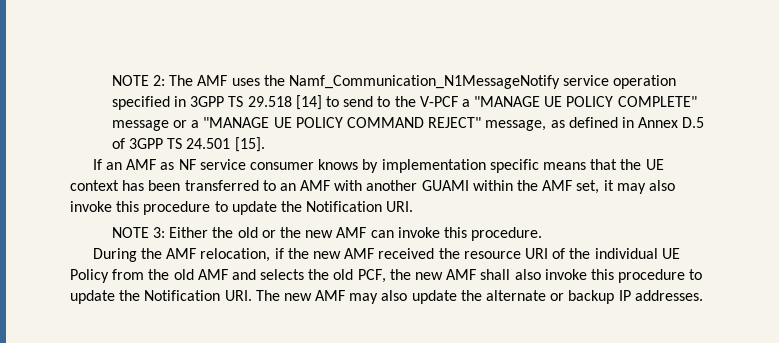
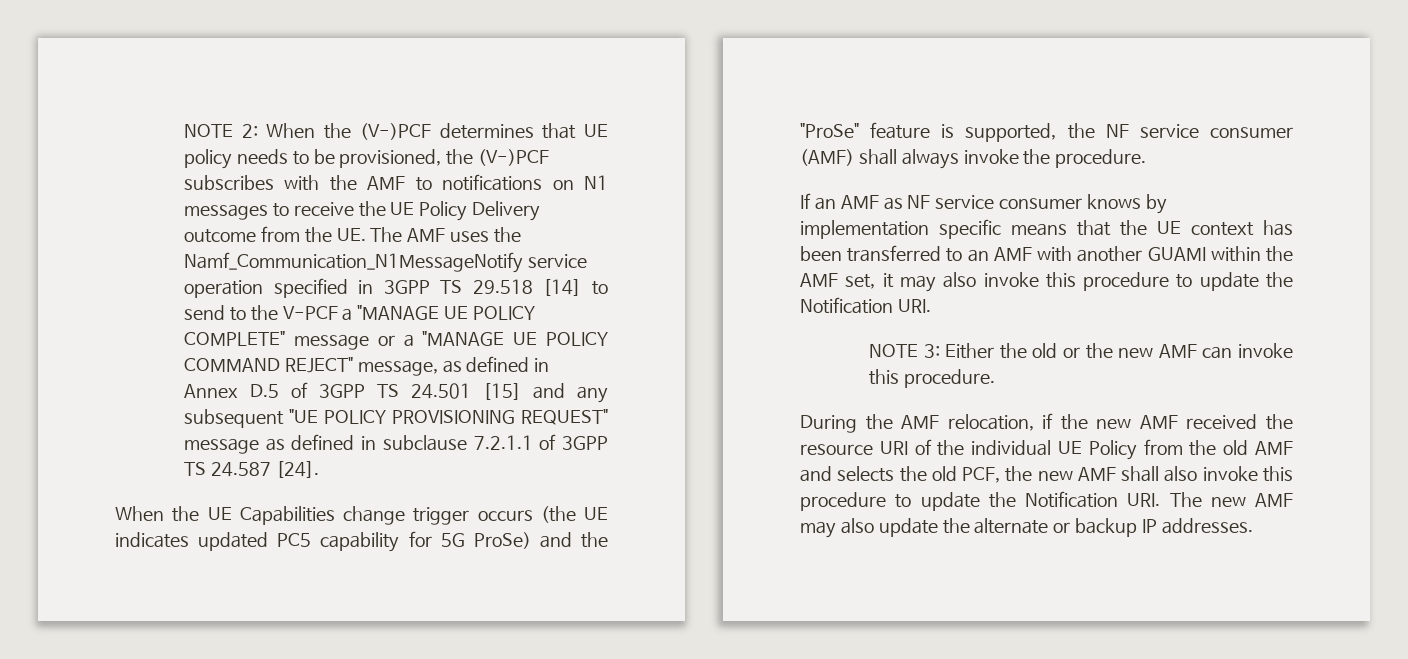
(166, 80) none -> [266,123,608,140] [184,149,550,169] [184,174,608,191] [184,201,541,221] [184,226,366,243] When the (V-)PCF determines that UE policy needs to be provisioned, the (V-)PCF subscribes with the AMF to notifications on N1 messages to receive the UE Policy Delivery outcome from the UE.
[234,137,265,152] [15]. -> [483,383,609,403] [184,409,609,428] [184,434,608,454] [184,461,319,478] [115,506,608,525] [115,531,608,552] [800,122,1293,142] [800,149,1147,169] [15] and any subsequent "UE POLICY PROVISIONING REQUEST" message as defined in subclause 7.2.1.1 of 3GPP TS 24.587 [24]. // When the UE Capabilities change trigger occurs (the UE indicates updated PC5 capability for 5G ProSe) and the "ProSe" feature is supported, the NF service consumer (AMF) shall always invoke the procedure.

